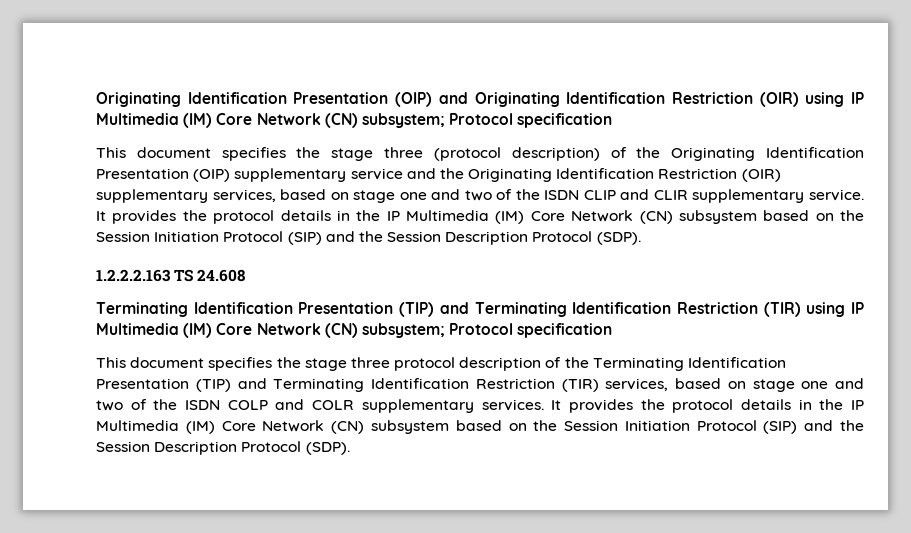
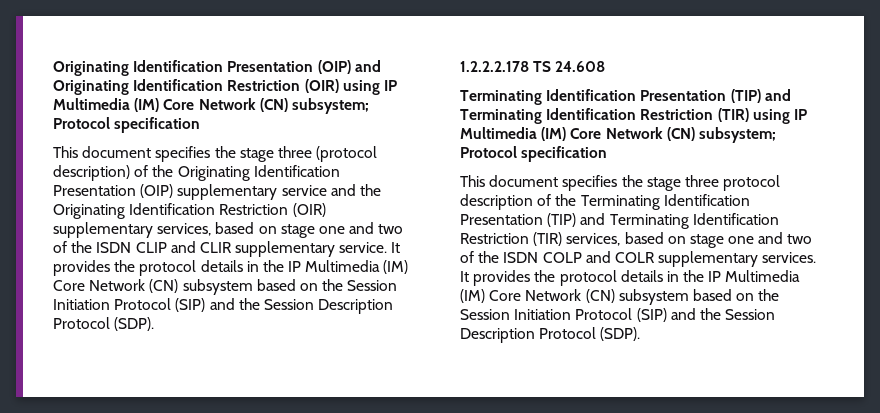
[96,269,171,282] 1.2.2.2.163 -> [460,61,529,72] 1.2.2.2.178

